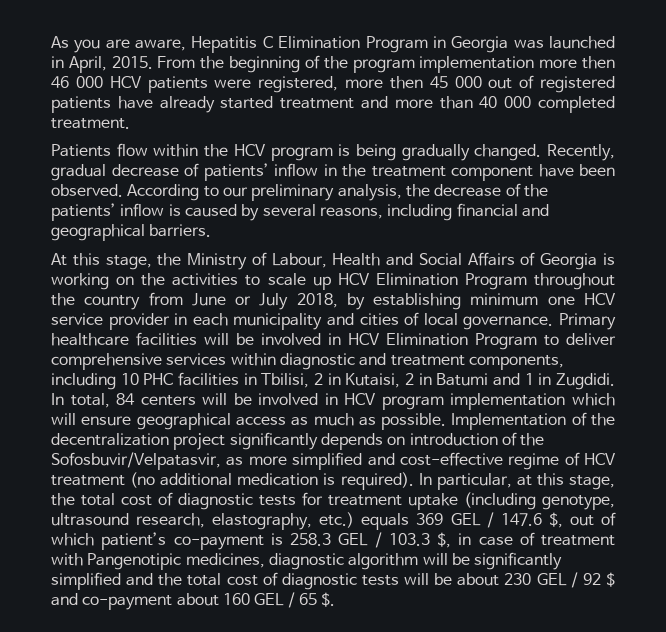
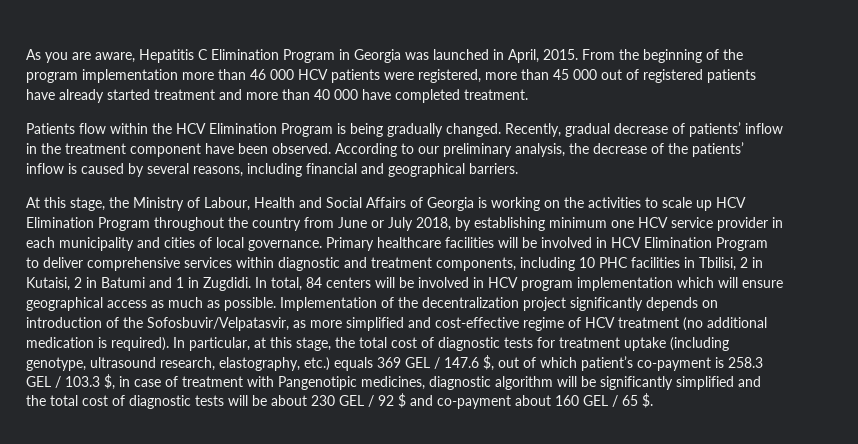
[582,56,615,69] then -> [218,69,246,80] than
[389,76,423,89] then -> [521,69,549,80] than
(532, 102) none -> [362,89,391,100] have
[270,147,333,161] program -> [209,123,333,137] Elimination Program

